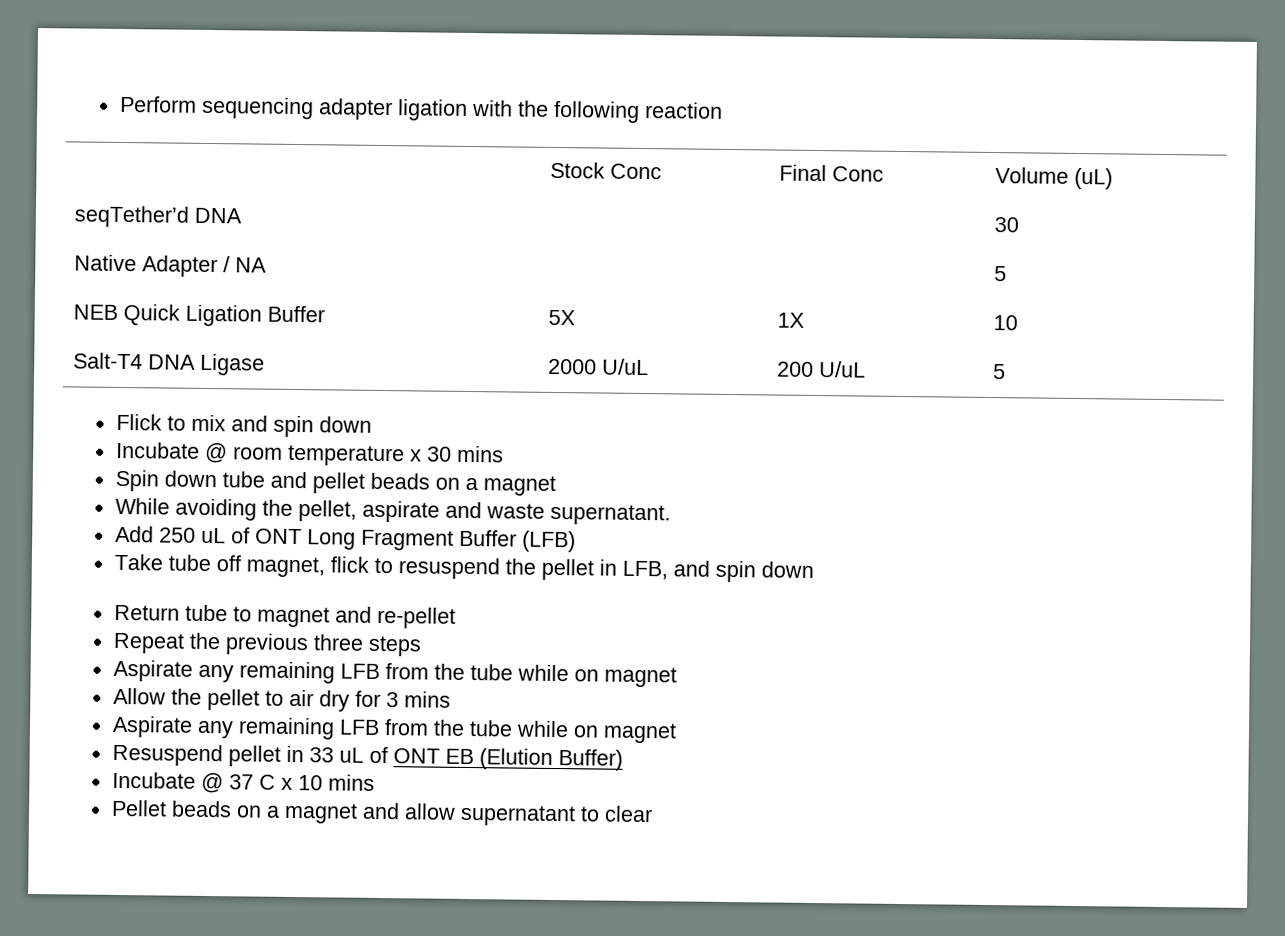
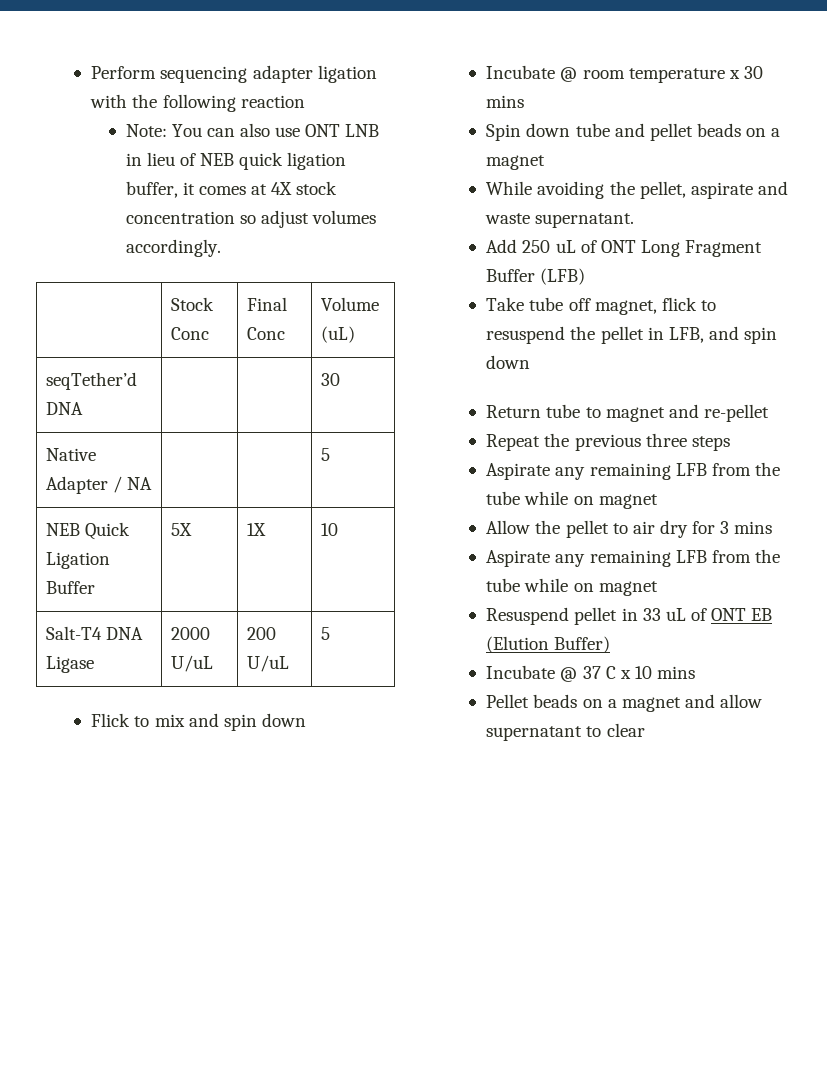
(723, 110) none -> [125,123,380,137] [125,152,347,170] [125,181,338,198] [125,210,377,228] [125,239,221,257] // Note: You can also use ONT LNB in lieu of NEB quick ligation buffer, it comes at 4X stock concentration so adjust volumes accordingly.

